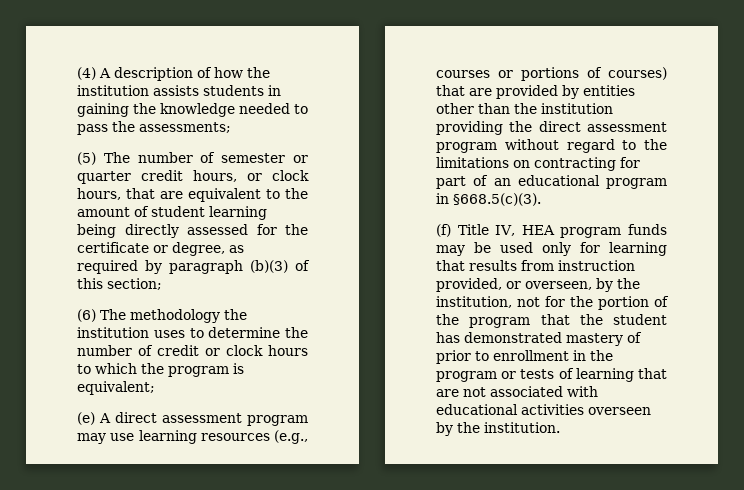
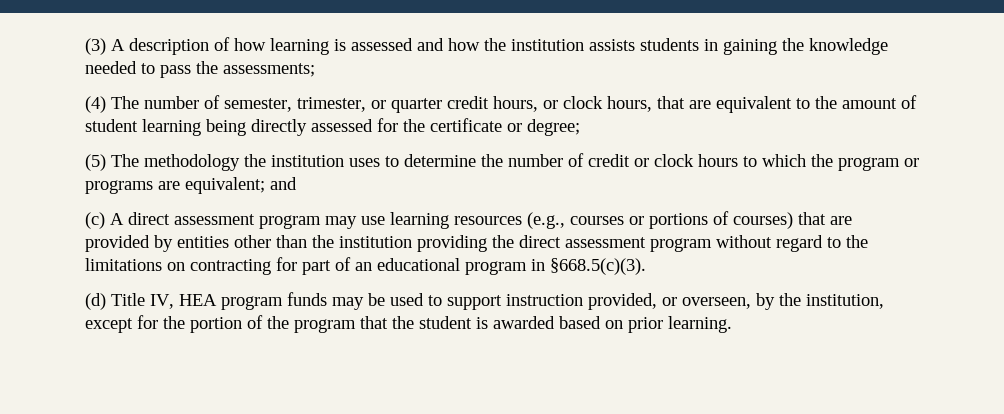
[77,67,96,80] (4) -> [85,38,106,55] (3)
(243, 72) none -> [270,38,480,55] learning is assessed and how
[77,152,96,165] (5) -> [85,96,106,113] (4)
[221,153,286,163] semester -> [224,97,366,112] semester, trimester,
[172,242,244,256] [77,260,310,274] [77,278,162,290] [77,309,96,322] degree, as required by paragraph (b)(3) of this section; // (6) -> [527,119,580,136] [85,154,106,171] degree; // (5)
[233,363,244,374] is -> [904,158,919,167] [85,180,180,194] or programs are
[77,412,95,425] // (e) -> [270,177,297,190] [85,212,105,229] and // (c)
[436,224,451,237] (f) -> [85,293,106,310] (d)
[542,242,667,256] [436,260,554,271] only for learning that results from -> [428,295,502,310] to support
[517,297,540,307] not -> [85,318,133,333] except
[436,332,642,346] [436,350,613,364] [436,368,667,382] [436,386,598,397] [436,404,651,415] [436,422,560,436] has demonstrated mastery of prior to enrollment in the program or tests of learning that are not associated with educational activities overseen by the institution. -> [476,316,732,333] is awarded based on prior learning.

